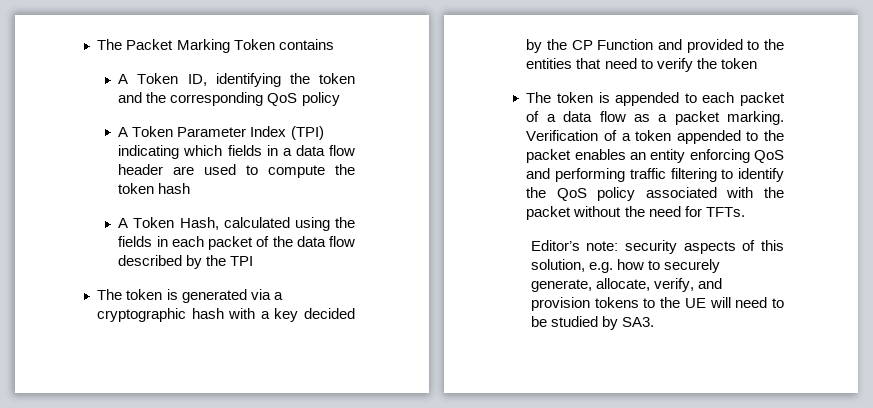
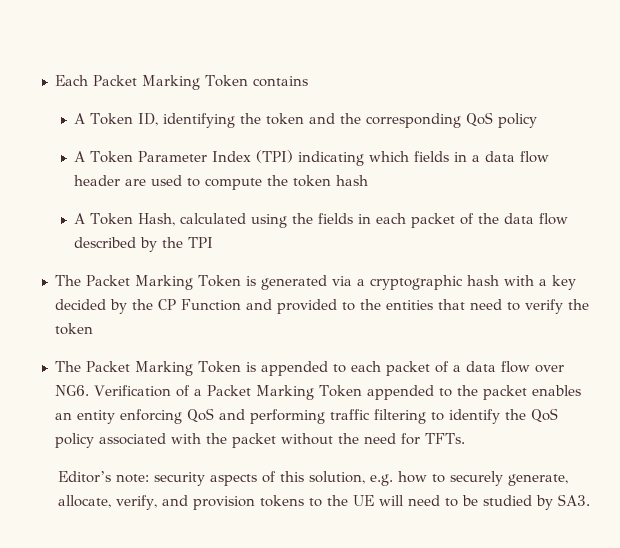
[97,39,123,50] The -> [55,75,89,86] Each
[126,289,163,300] token -> [86,275,242,290] Packet Marking Token
[557,92,594,103] token -> [86,361,242,376] Packet Marking Token
[633,111,784,125] [526,130,672,141] as a packet marking. Verification of a token -> [535,365,565,373] [55,385,363,400] over NG6. Verification of a Packet Marking Token

